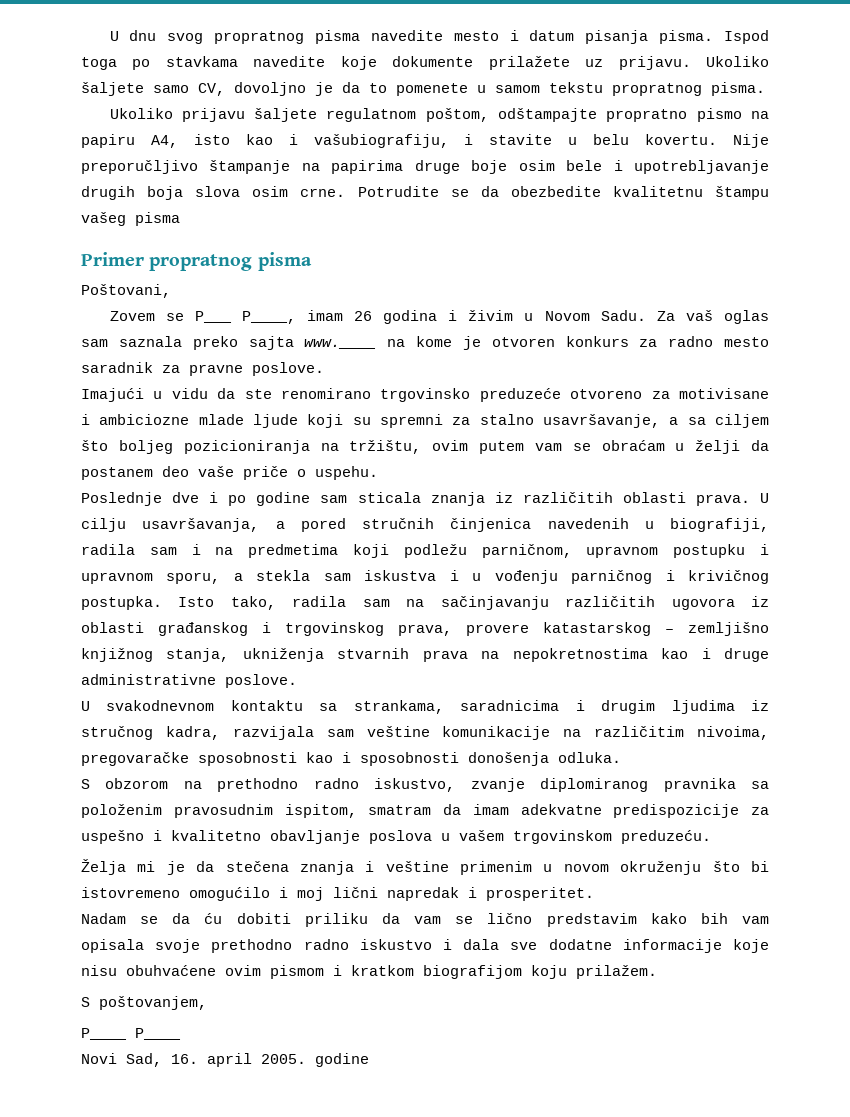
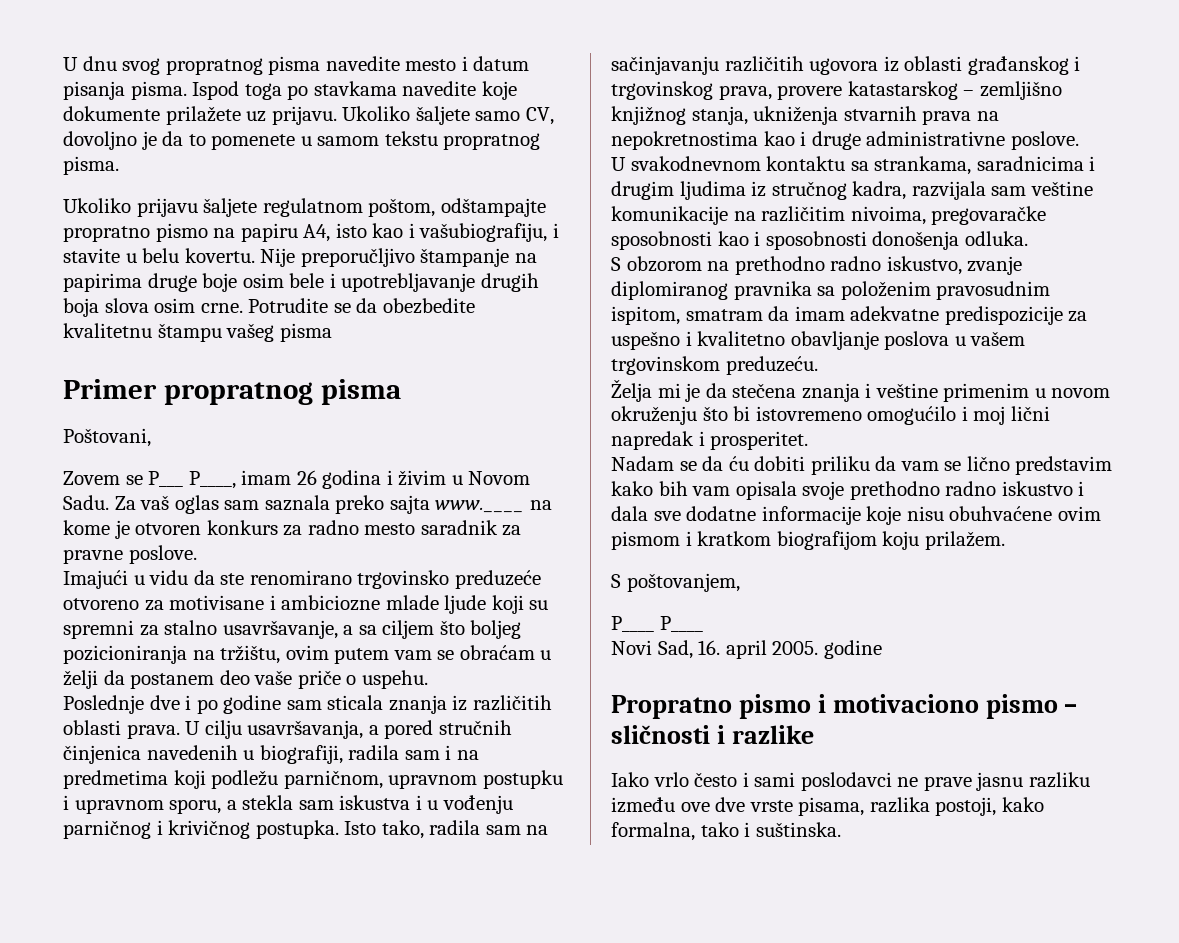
(369, 1060) none -> [611,694,1078,719] [611,725,814,744] [611,772,1090,791] [611,797,1044,816] [611,822,841,841] // Propratno pismo i motivaciono pismo – sličnosti i razlike // Iako vrlo često i sami poslodavci ne prave jasnu razliku između ove dve vrste pisama, razlika postoji, kako formalna, tako i suštinska.

